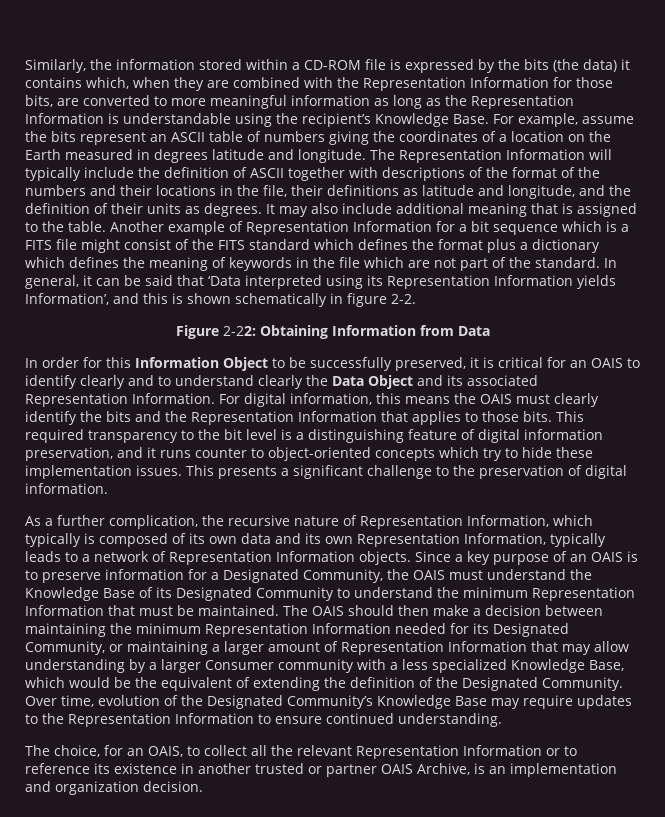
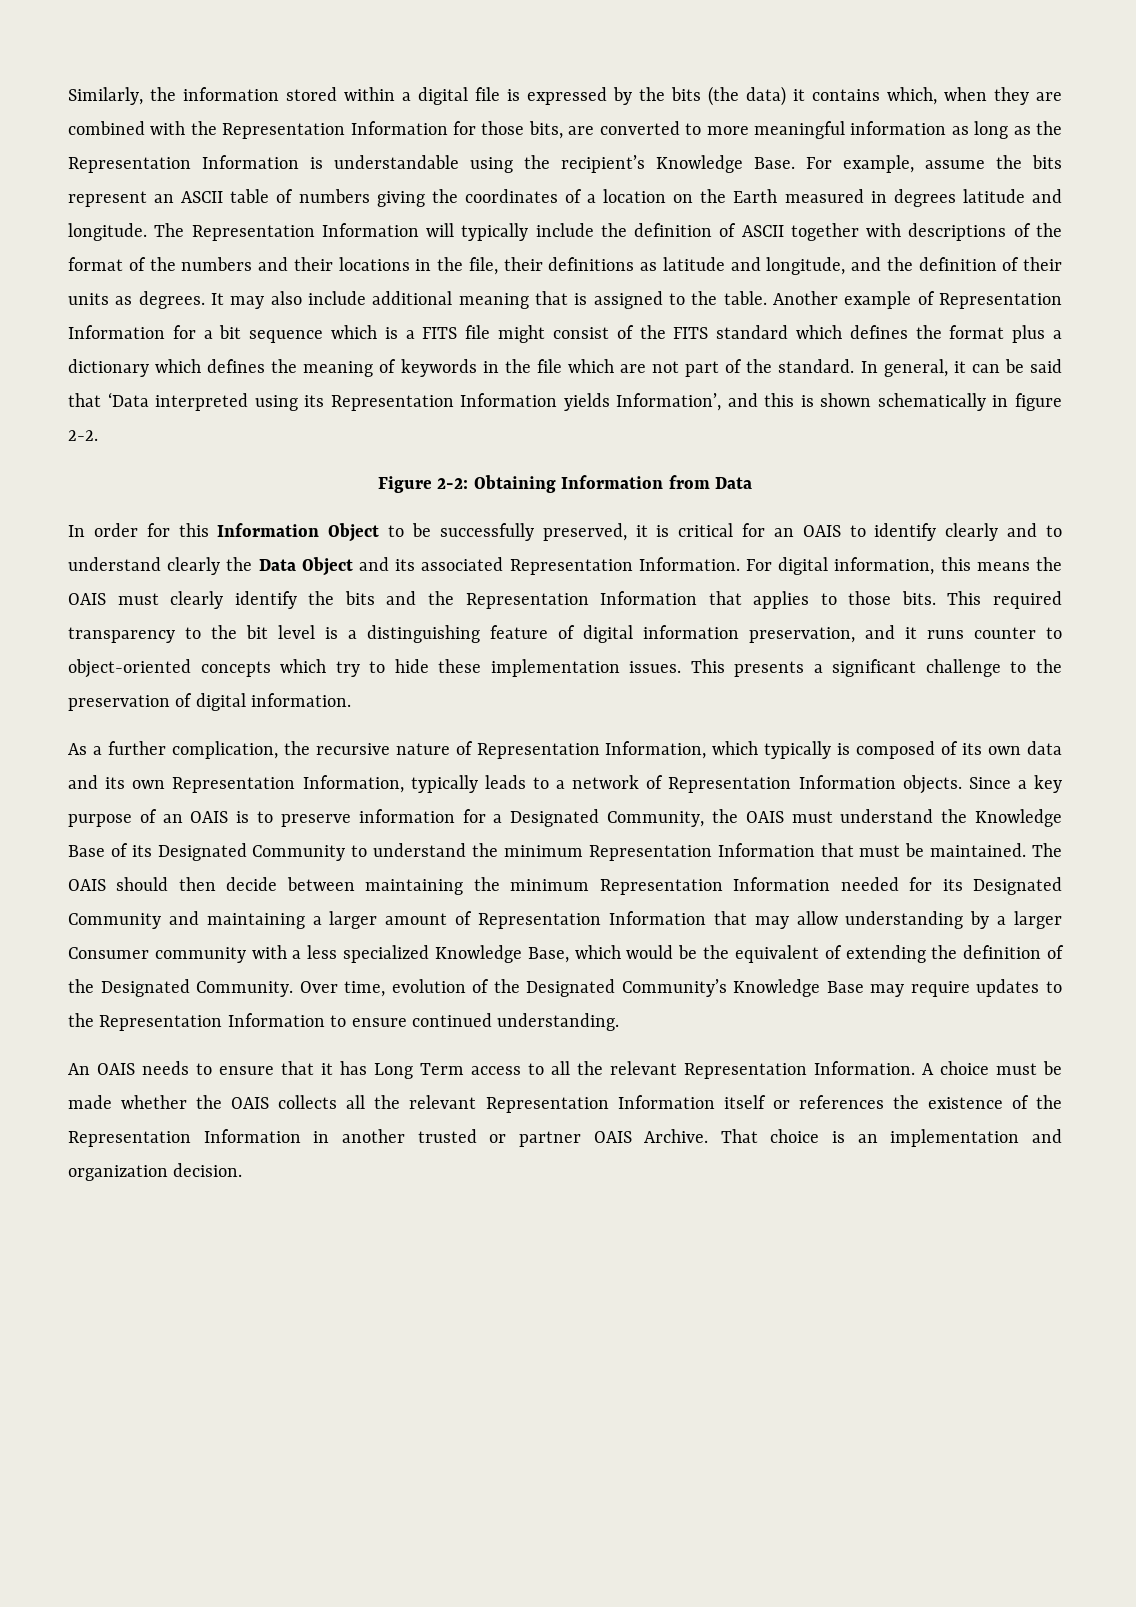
[304,60,361,70] CD-ROM -> [418,87,468,105] digital
[222,326,256,336] 2-22: -> [437,478,469,489] 2-2:
[433,605,541,616] make a decision -> [226,877,278,891] decide
[25,641,123,655] Community, or -> [68,911,199,929] Community and
[25,745,247,757] The choice, for an OAIS, to collect -> [68,1061,1062,1079] [68,1095,338,1109] An OAIS needs to ensure that it has Long Term access to all the relevant Representation Information. A choice must be made whether the OAIS collects
[546,746,577,756] [25,763,177,774] or to reference its existence -> [723,1095,1062,1109] [68,1129,301,1147] itself or references the existence of the Representation Information
[417,763,470,775] Archive, -> [644,1129,820,1143] Archive. That choice

